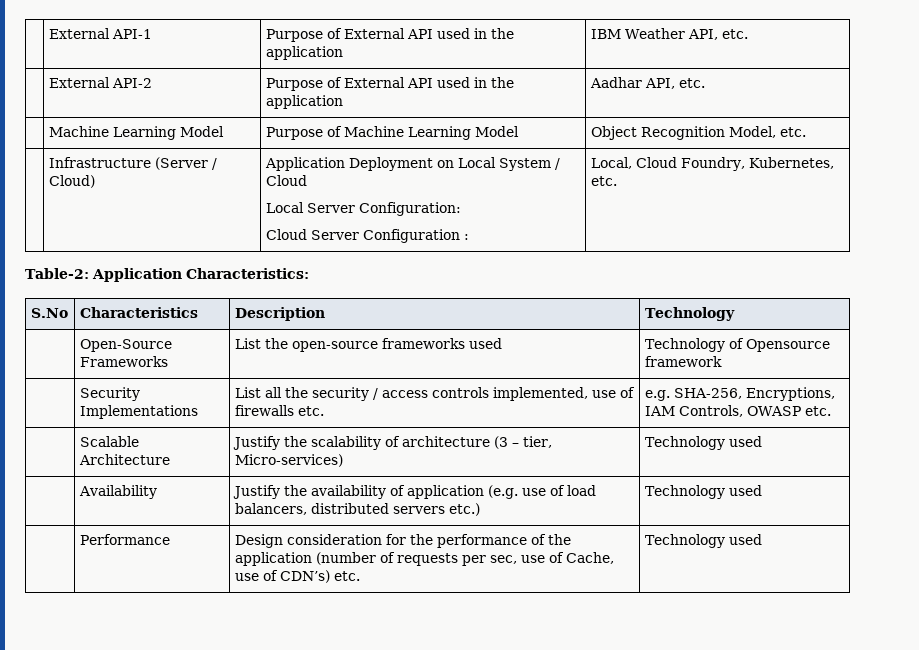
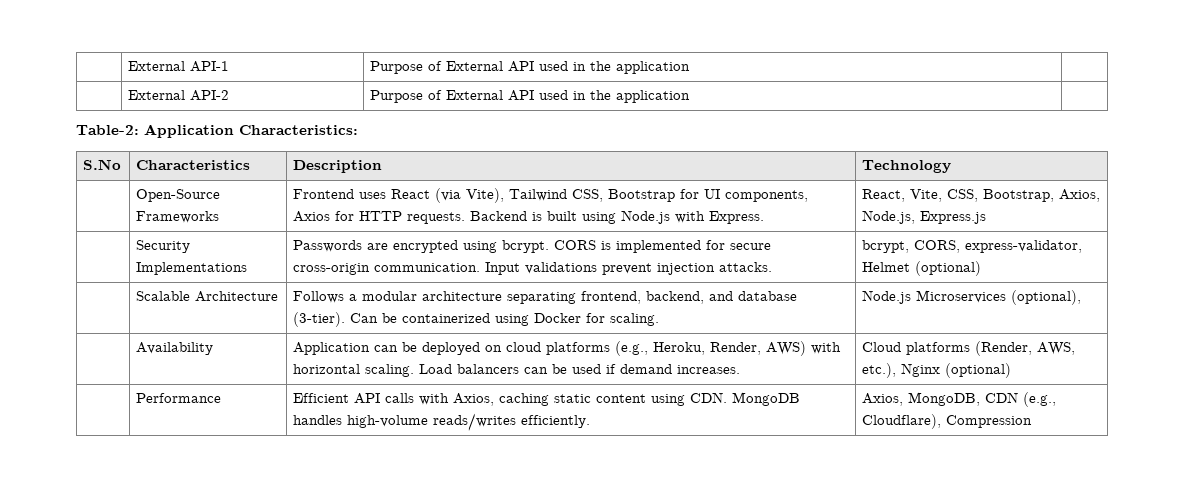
[590,28,748,40] IBM Weather API, etc. -> (691, 67) none
[589,77,705,89] [48,126,224,140] [265,126,519,140] [590,126,806,140] [48,157,217,170] [48,175,95,188] [264,157,560,171] [265,175,307,186] [265,202,461,216] [265,229,469,243] [590,157,834,171] [590,176,617,186] Aadhar API, etc. // | Machine Learning Model | Purpose of Machine Learning Model | Object Recognition Model, etc. // | Infrastructure (Server / Cloud) | Application Deployment on Local System / Cloud // Local Server Configuration: // Cloud Server Configuration : | Local, Cloud Foundry, Kubernetes, etc. -> (691, 96) none
[234,338,502,352] [644,338,830,352] [644,356,722,367] [79,387,140,401] [79,405,198,419] [234,387,635,401] [234,405,324,416] [644,387,835,401] [644,405,831,417] [79,436,139,447] [78,454,170,465] [232,436,552,450] [234,454,343,467] [644,436,762,450] [78,485,157,499] [232,485,596,499] [234,503,480,516] [644,485,762,499] [79,534,170,545] [234,534,571,548] [234,552,614,566] [234,570,360,583] [644,534,762,548] List the open-source frameworks used | Technology of Opensource framework // | Security Implementations | List all the security / access controls implemented, use of firewalls etc. | e.g. SHA-256, Encryptions, IAM Controls, OWASP etc. // | Scalable Architecture | Justify the scalability of architecture (3 – tier, Micro-services) | Technology used // | Availability | Justify the availability of application (e.g. use of load balancers, distributed servers etc.) | Technology used // | Performance | Design consideration for the performance of the application (number of requests per sec, use of Cache, use of CDN’s) etc. | Technology used -> [293,188,809,203] [293,210,765,224] [862,189,1101,202] [862,210,987,224] [136,240,191,253] [136,262,248,275] [293,240,772,253] [293,262,773,275] [862,240,1083,253] [862,261,982,276] [136,291,279,302] [293,291,798,304] [293,312,660,327] [862,290,1082,305] [136,342,214,355] [293,341,842,356] [293,364,741,377] [862,341,1076,356] [862,363,1012,378] [136,393,222,403] [293,392,801,406] [293,413,591,431] [862,392,1057,407] [862,414,1033,429] Frontend uses React (via Vite), Tailwind CSS, Bootstrap for UI components, Axios for HTTP requests. Backend is built using Node.js with Express. | React, Vite, CSS, Bootstrap, Axios, Node.js, Express.js // | Security Implementations | Passwords are encrypted using bcrypt. CORS is implemented for secure cross-origin communication. Input validations prevent injection attacks. | bcrypt, CORS, express-validator, Helmet (optional) // | Scalable Architecture | Follows a modular architecture separating frontend, backend, and database (3-tier). Can be containerized using Docker for scaling. | Node.js Microservices (optional), // | Availability | Application can be deployed on cloud platforms (e.g., Heroku, Render, AWS) with horizontal scaling. Load balancers can be used if demand increases. | Cloud platforms (Render, AWS, etc.), Nginx (optional) // | Performance | Efficient API calls with Axios, caching static content using CDN. MongoDB handles high-volume reads/writes efficiently. | Axios, MongoDB, CDN (e.g., Cloudflare), Compression

